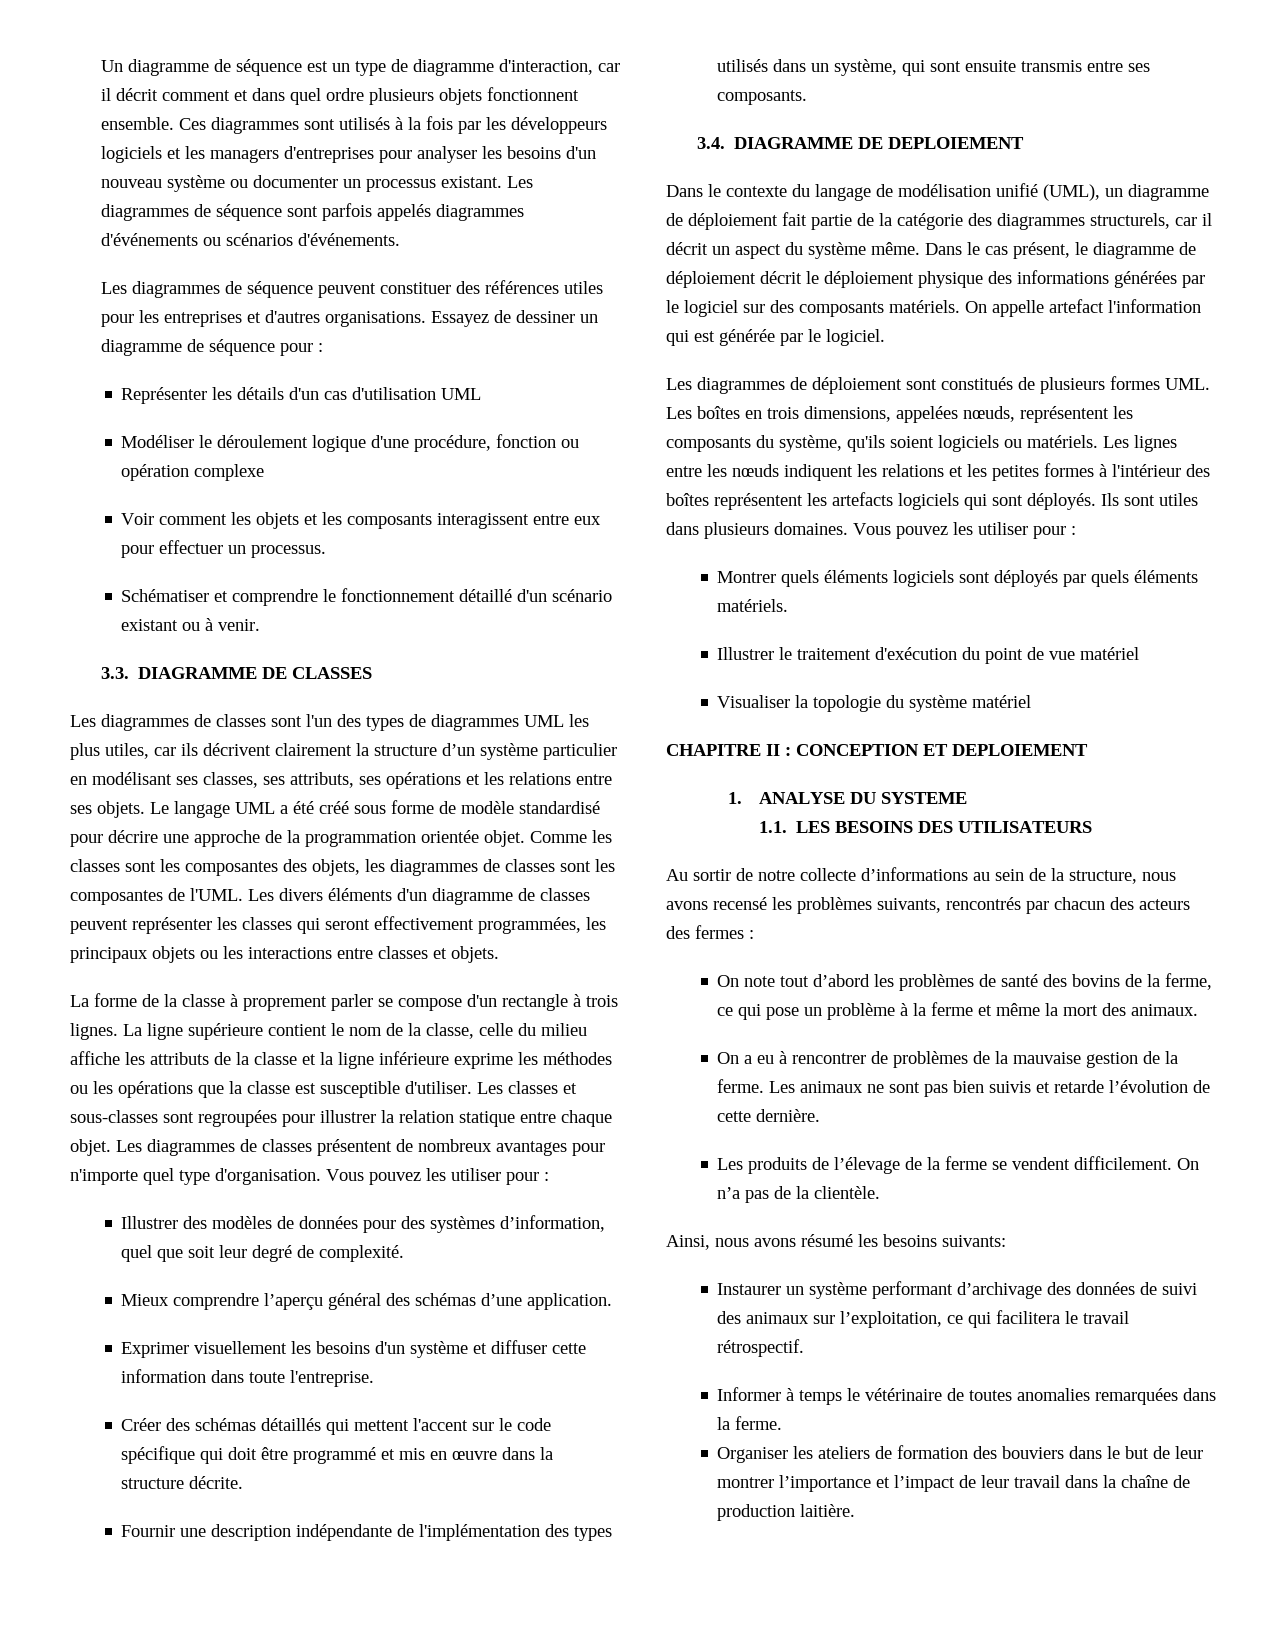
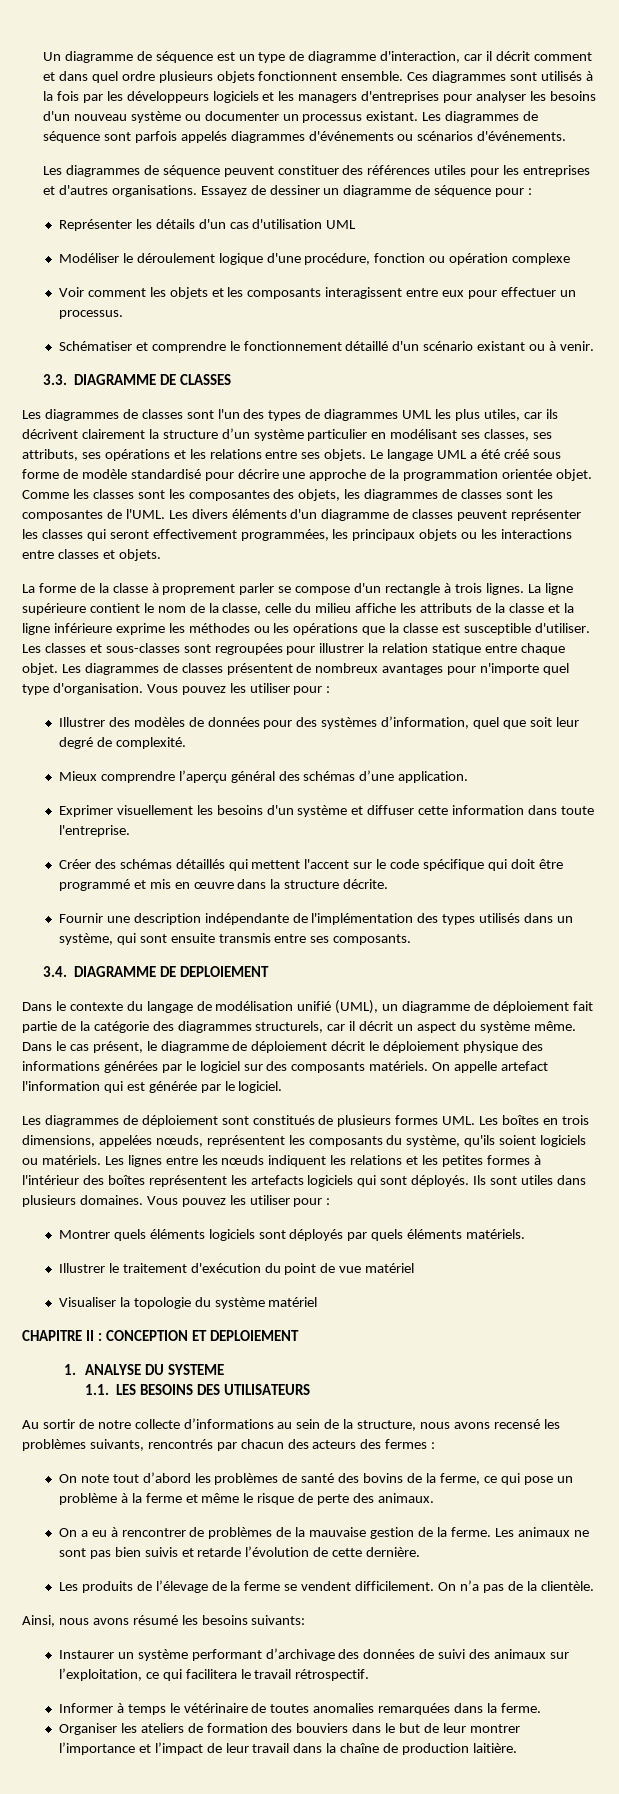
[1045,1003,1099,1016] la mort -> [243,1493,350,1505] le risque de perte

